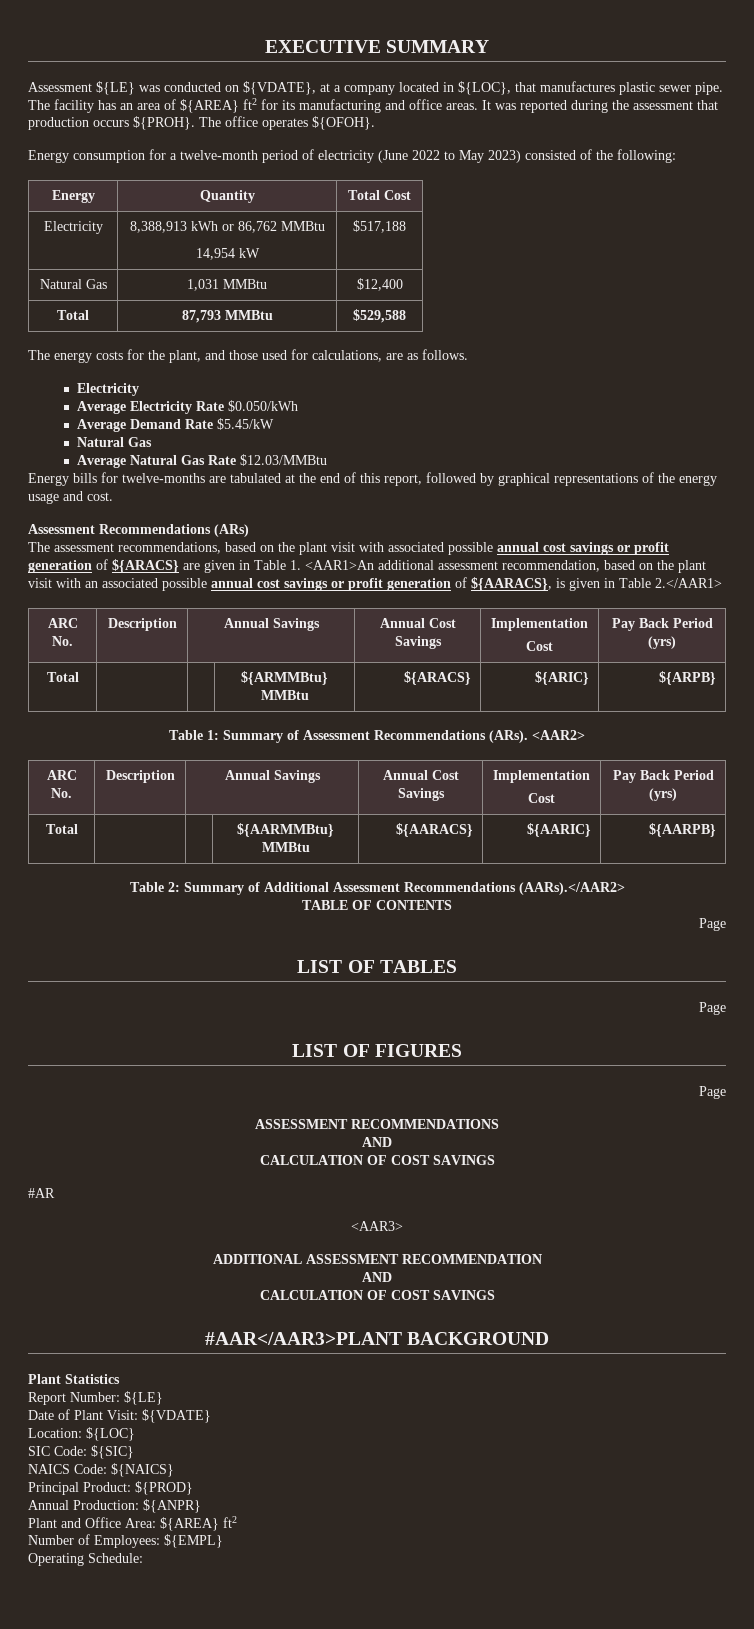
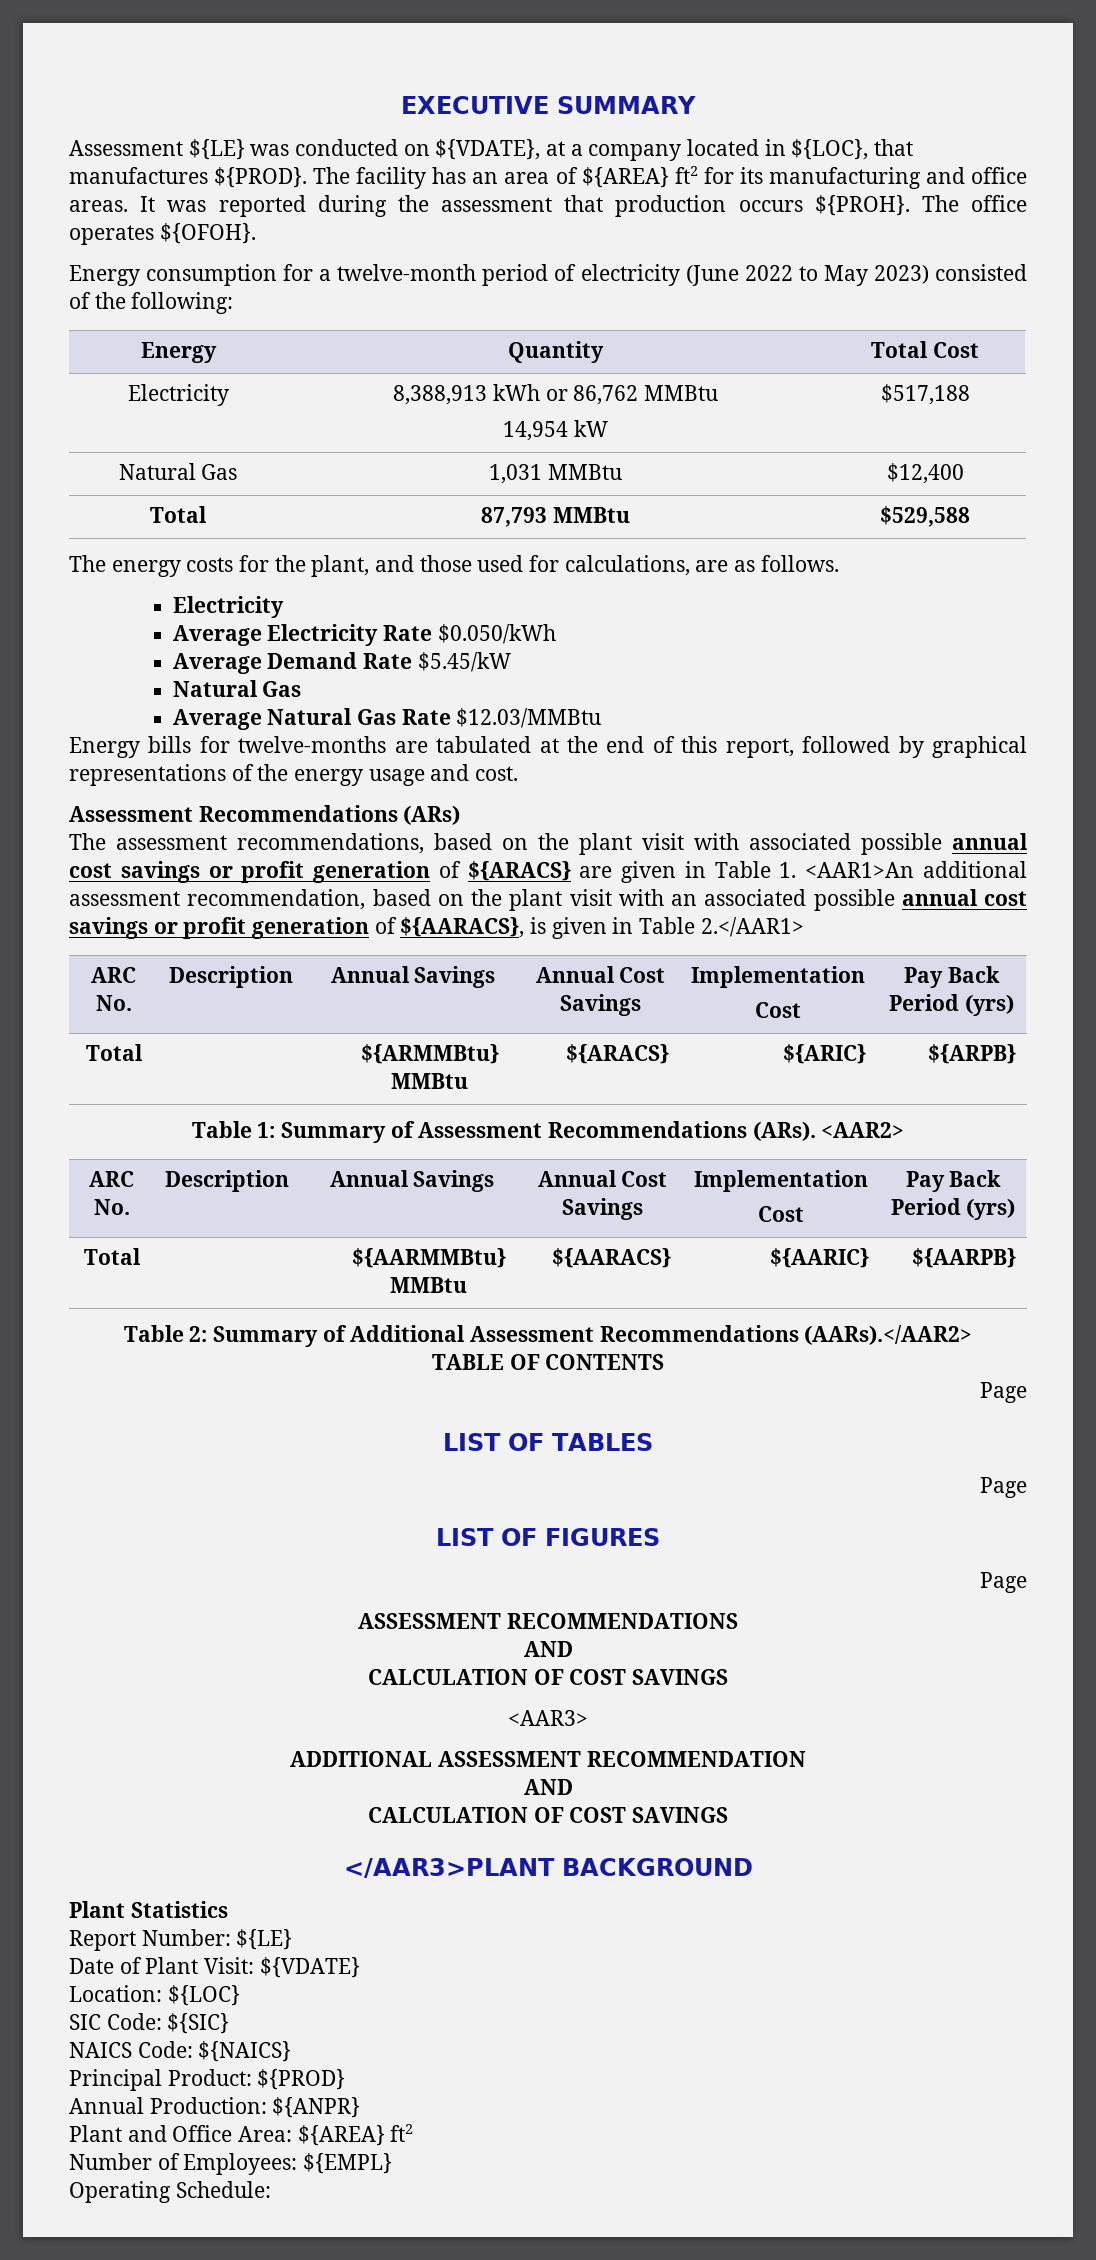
[619,82,723,95] plastic sewer pipe. -> [214,167,308,188] ${PROD}.
[28,1188,55,1198] // #AR -> (729, 1677) none
[204,1332,402,1345] #AAR</AAR3>PLANT -> [343,1858,555,1878] </AAR3>PLANT

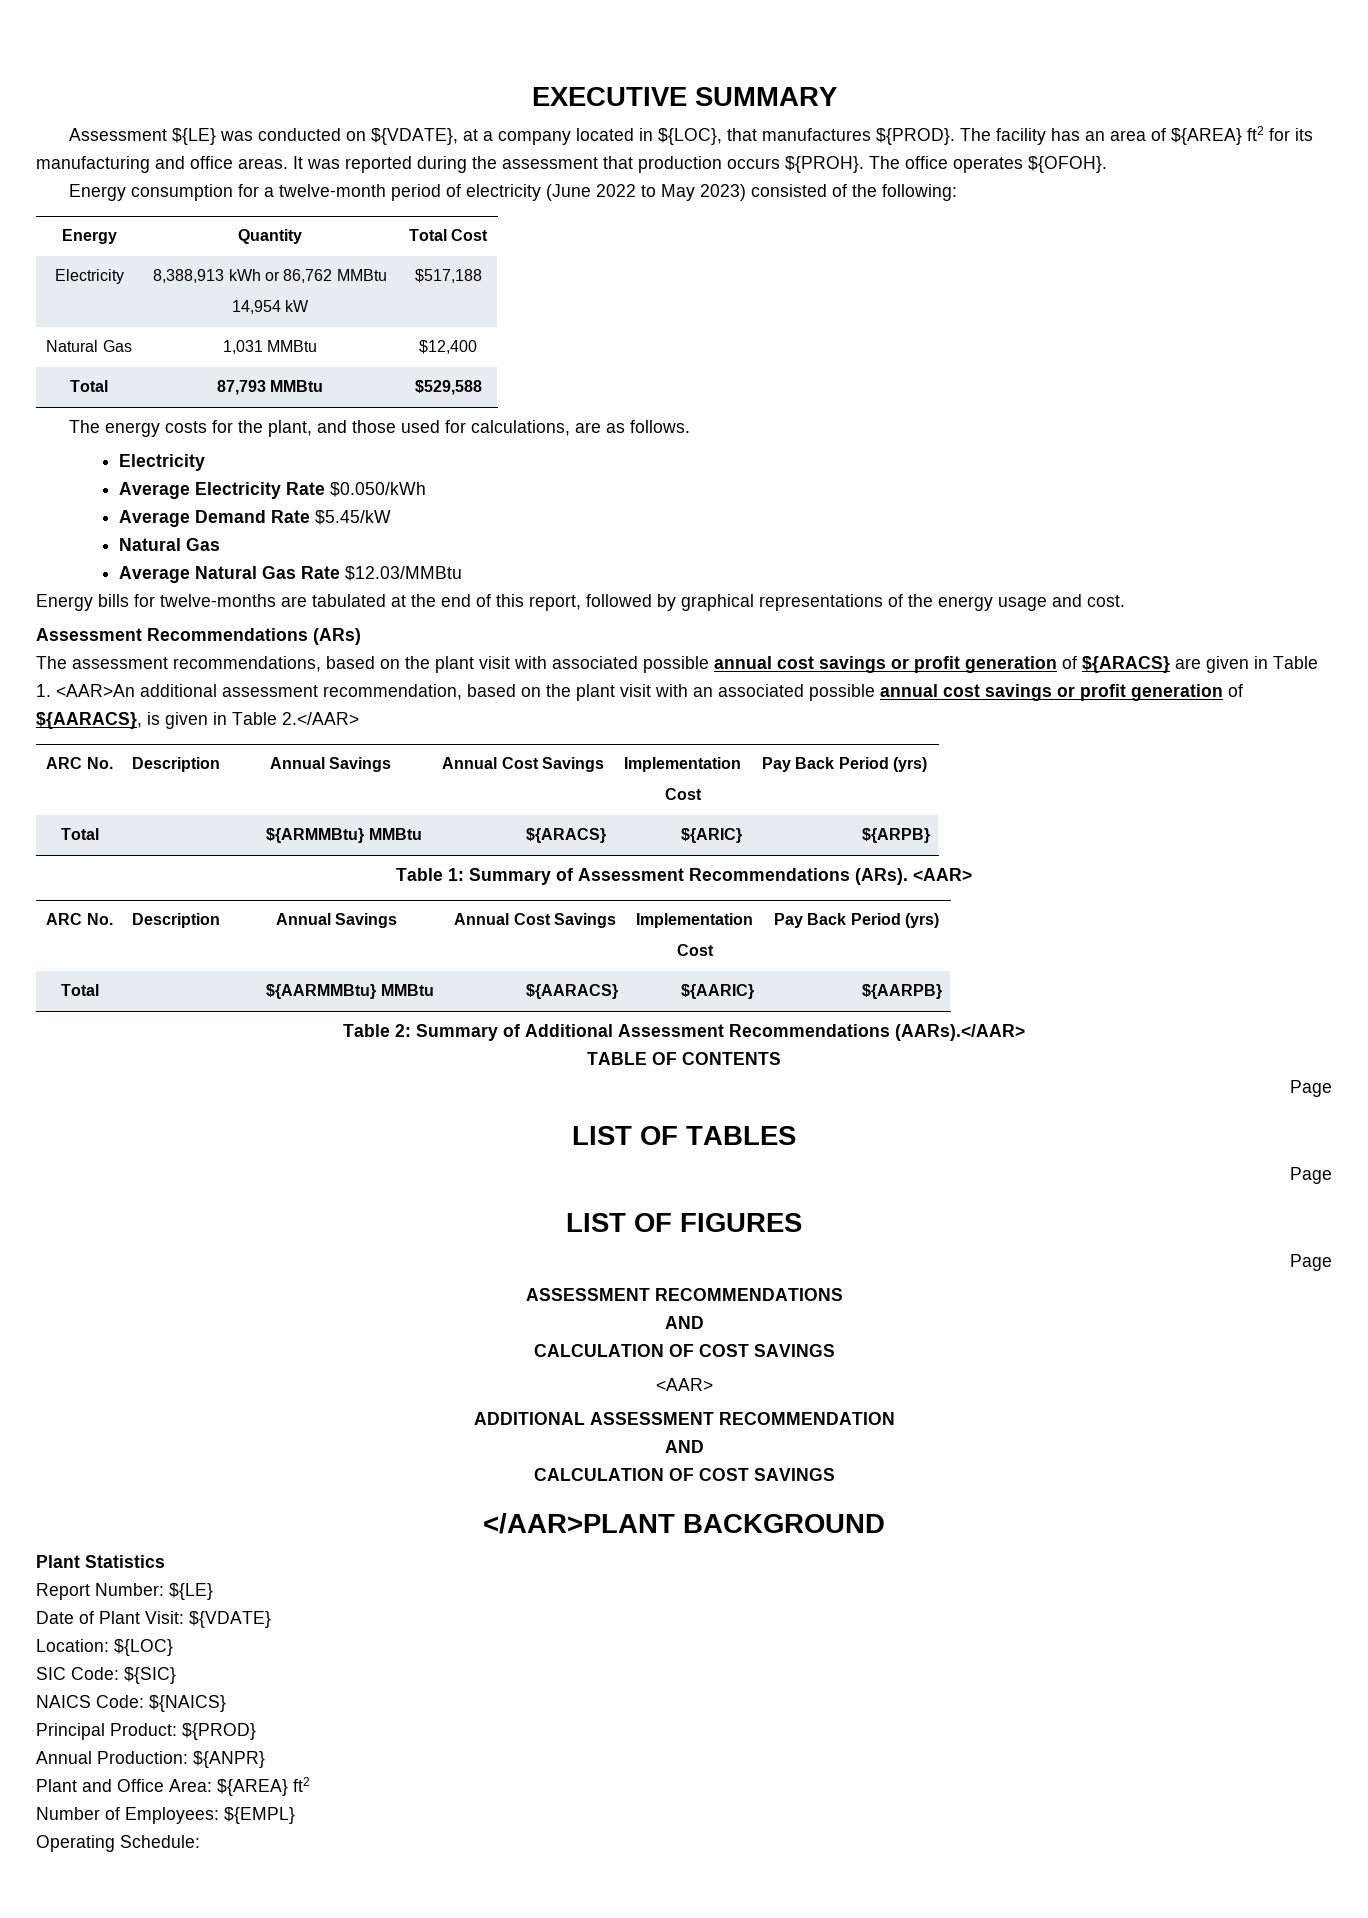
[805,862,915,878] <AAR1>An -> [56,684,135,697] <AAR>An
[700,917,804,937] 2.</AAR1> -> [282,712,359,725] 2.</AAR>
[821,1122,905,1138] <AAR2> -> [913,868,972,881] <AAR>
[804,1325,973,1345] (AARs).</AAR2> -> [895,1024,1025,1041] (AARs).</AAR>
[508,1710,588,1726] <AAR3> -> [655,1378,713,1391] <AAR>
[343,1858,555,1878] </AAR3>PLANT -> [483,1513,675,1534] </AAR>PLANT

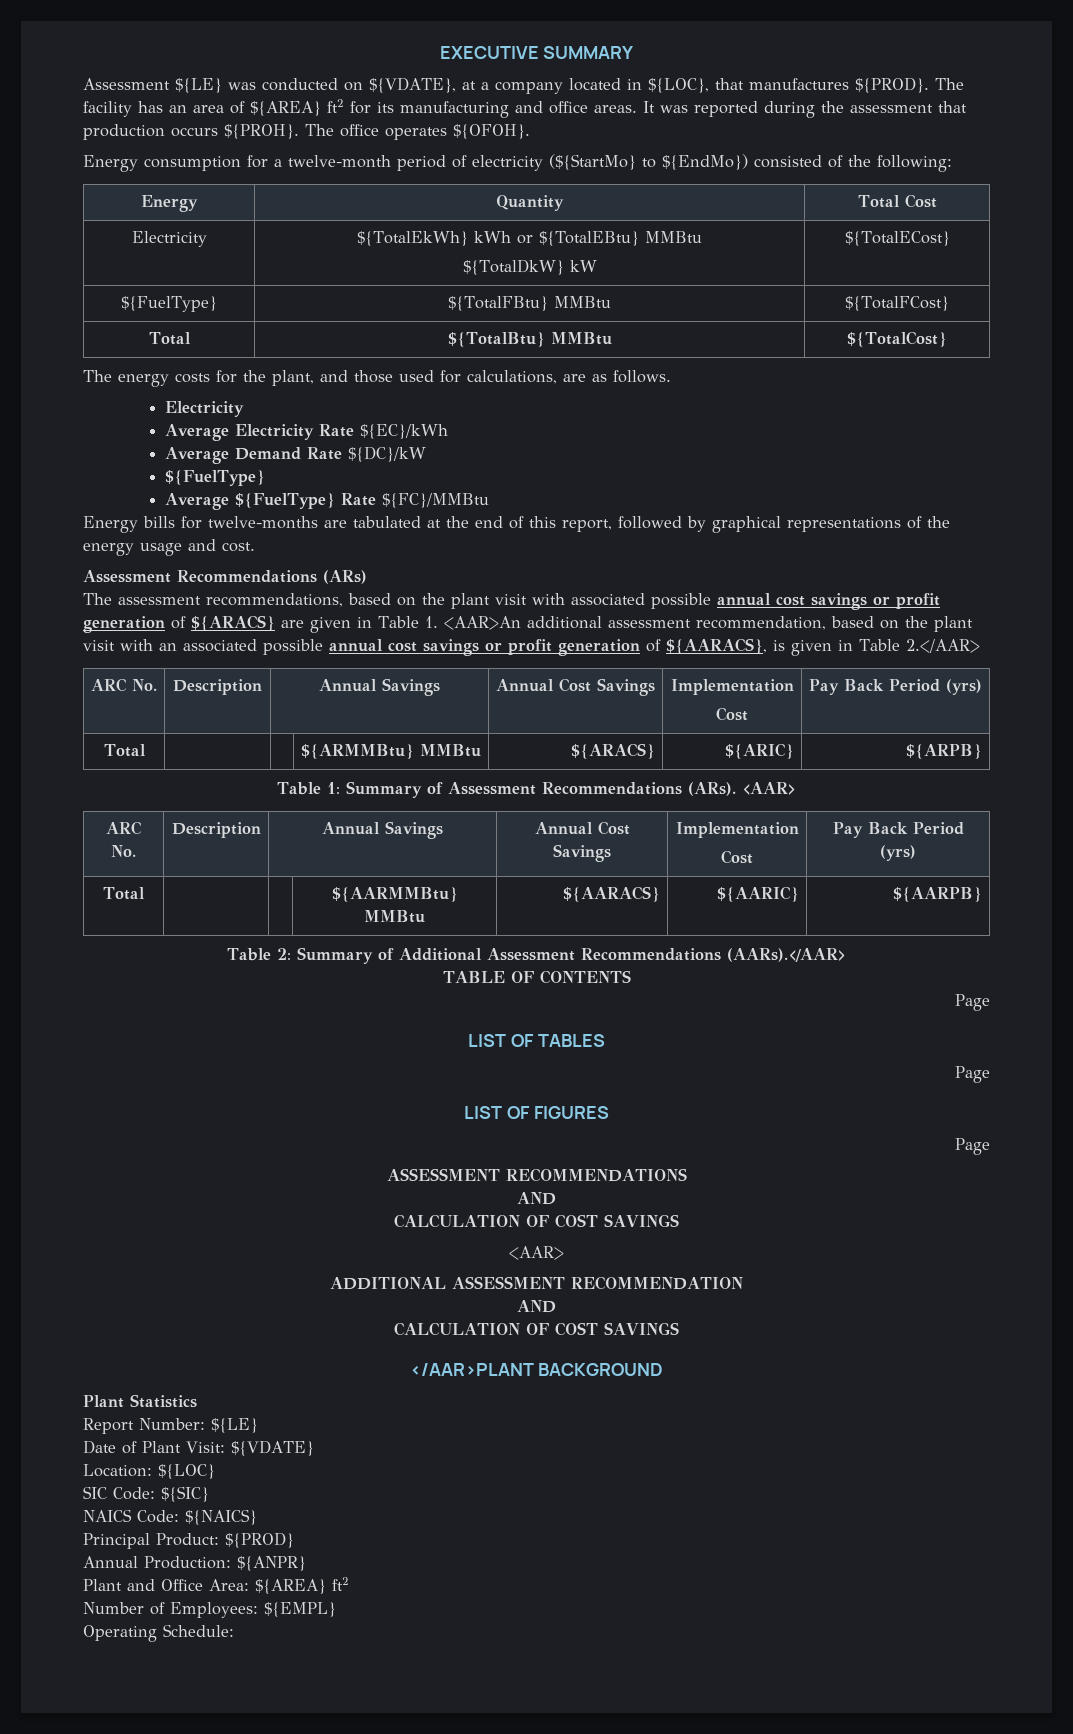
[545,184,746,201] (June 2022 to May 2023) -> [549,154,748,170] (${StartMo} to ${EndMo})
[153,269,225,283] 8,388,913 -> [356,231,468,246] ${TotalEkWh}
[283,269,333,283] 86,762 -> [538,231,640,246] ${TotalEBtu}
[231,300,281,314] 14,954 -> [462,259,564,275] ${TotalDkW}
[414,269,482,283] [46,340,132,352] [222,340,318,354] [419,340,477,354] [70,380,108,392] [216,380,324,395] [414,380,482,395] $517,188 // Natural Gas | 1,031 MMBtu | $12,400 // Total | 87,793 MMBtu | $529,588 -> [844,231,950,246] [121,296,218,312] [448,296,611,311] [845,296,950,311] [148,332,191,345] [447,332,612,347] [847,331,948,347] ${TotalECost} // ${FuelType} | ${TotalFBtu} MMBtu | ${TotalFCost} // Total | ${TotalBtu} MMBtu | ${TotalCost}
[330,482,427,497] $0.050/kWh -> [359,424,448,439] ${EC}/kWh
[315,510,392,525] [119,538,221,551] [119,566,463,583] $5.45/kW // Natural Gas // Average Natural Gas Rate $12.03/MMBtu -> [347,446,426,462] [164,470,265,486] [164,493,489,510] ${DC}/kW // ${FuelType} // Average ${FuelType} Rate ${FC}/MMBtu

